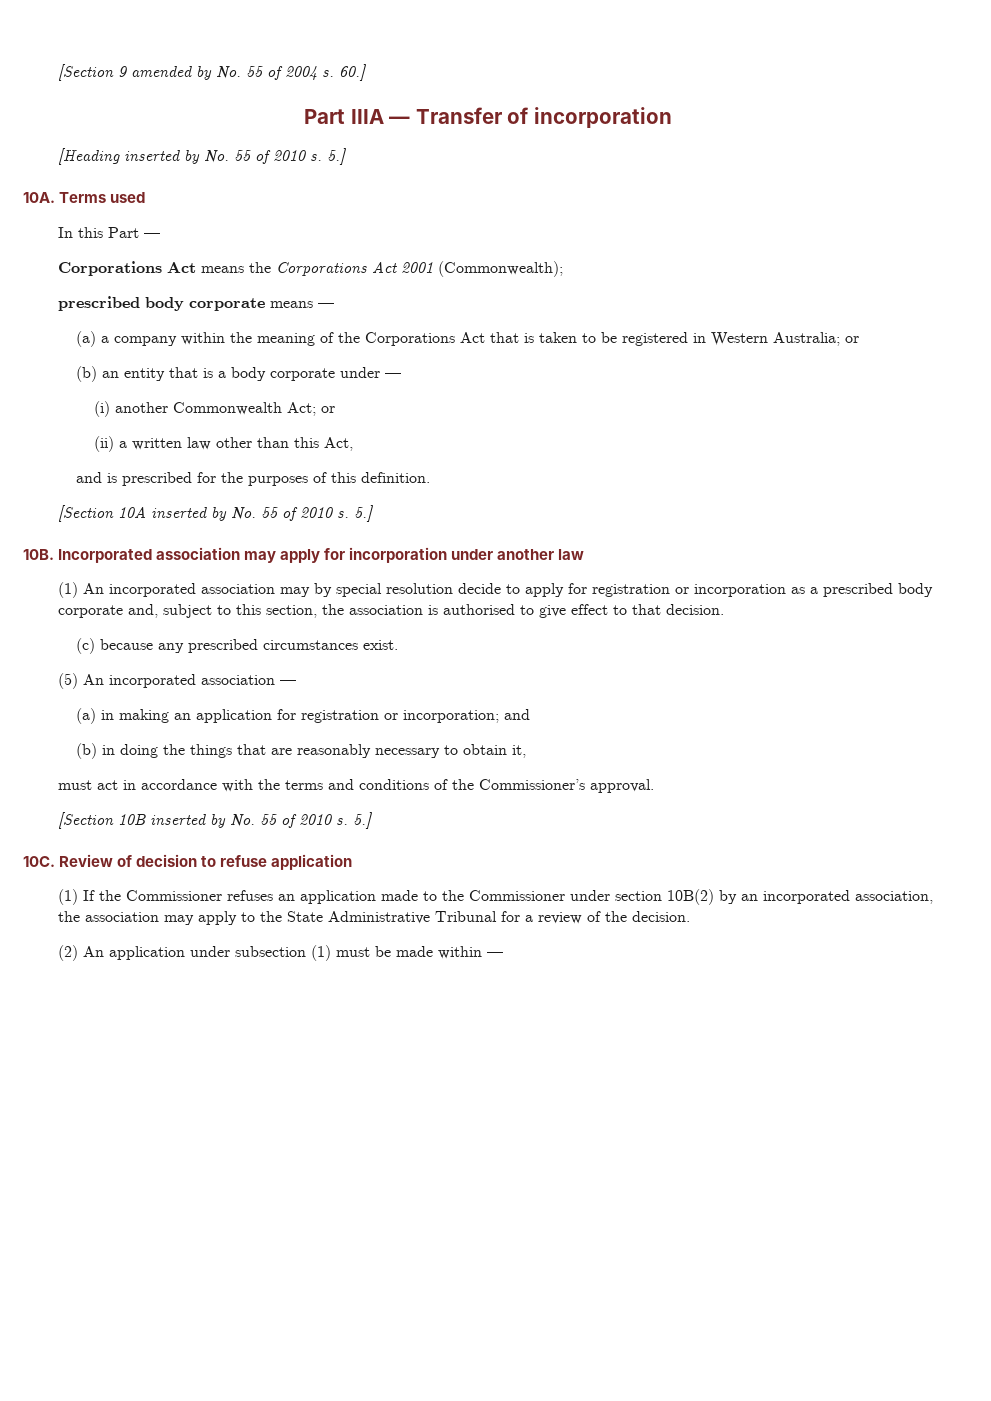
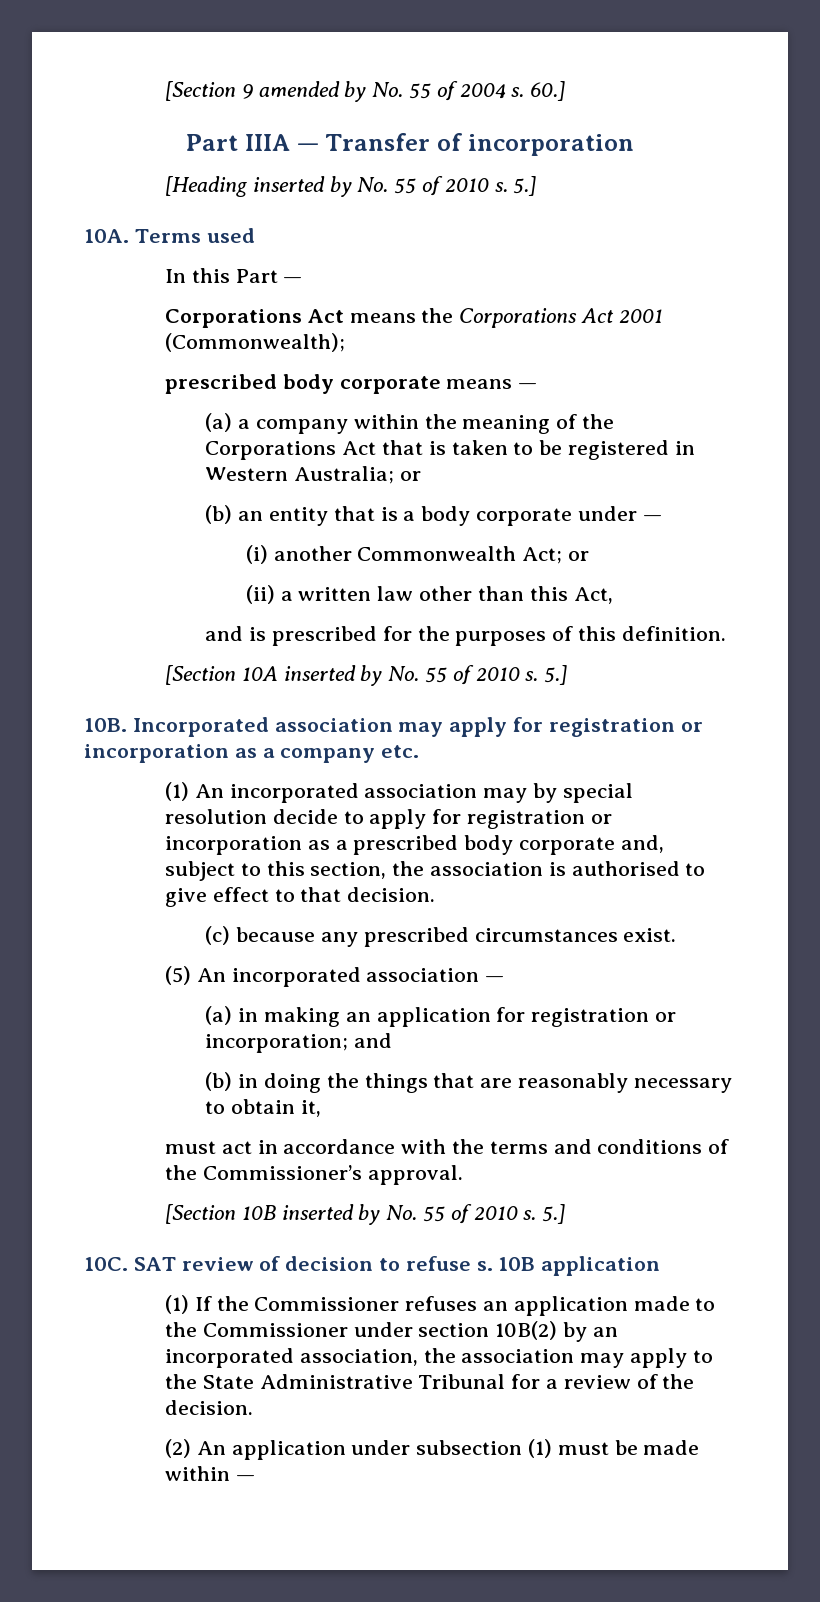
[349,547,585,563] incorporation under another law -> [548,718,703,737] [84,744,420,763] registration or incorporation as a company etc.
[59,854,114,867] Review -> [133,1257,254,1271] SAT review
(268, 861) none -> [476,1257,536,1271] s. 10B

